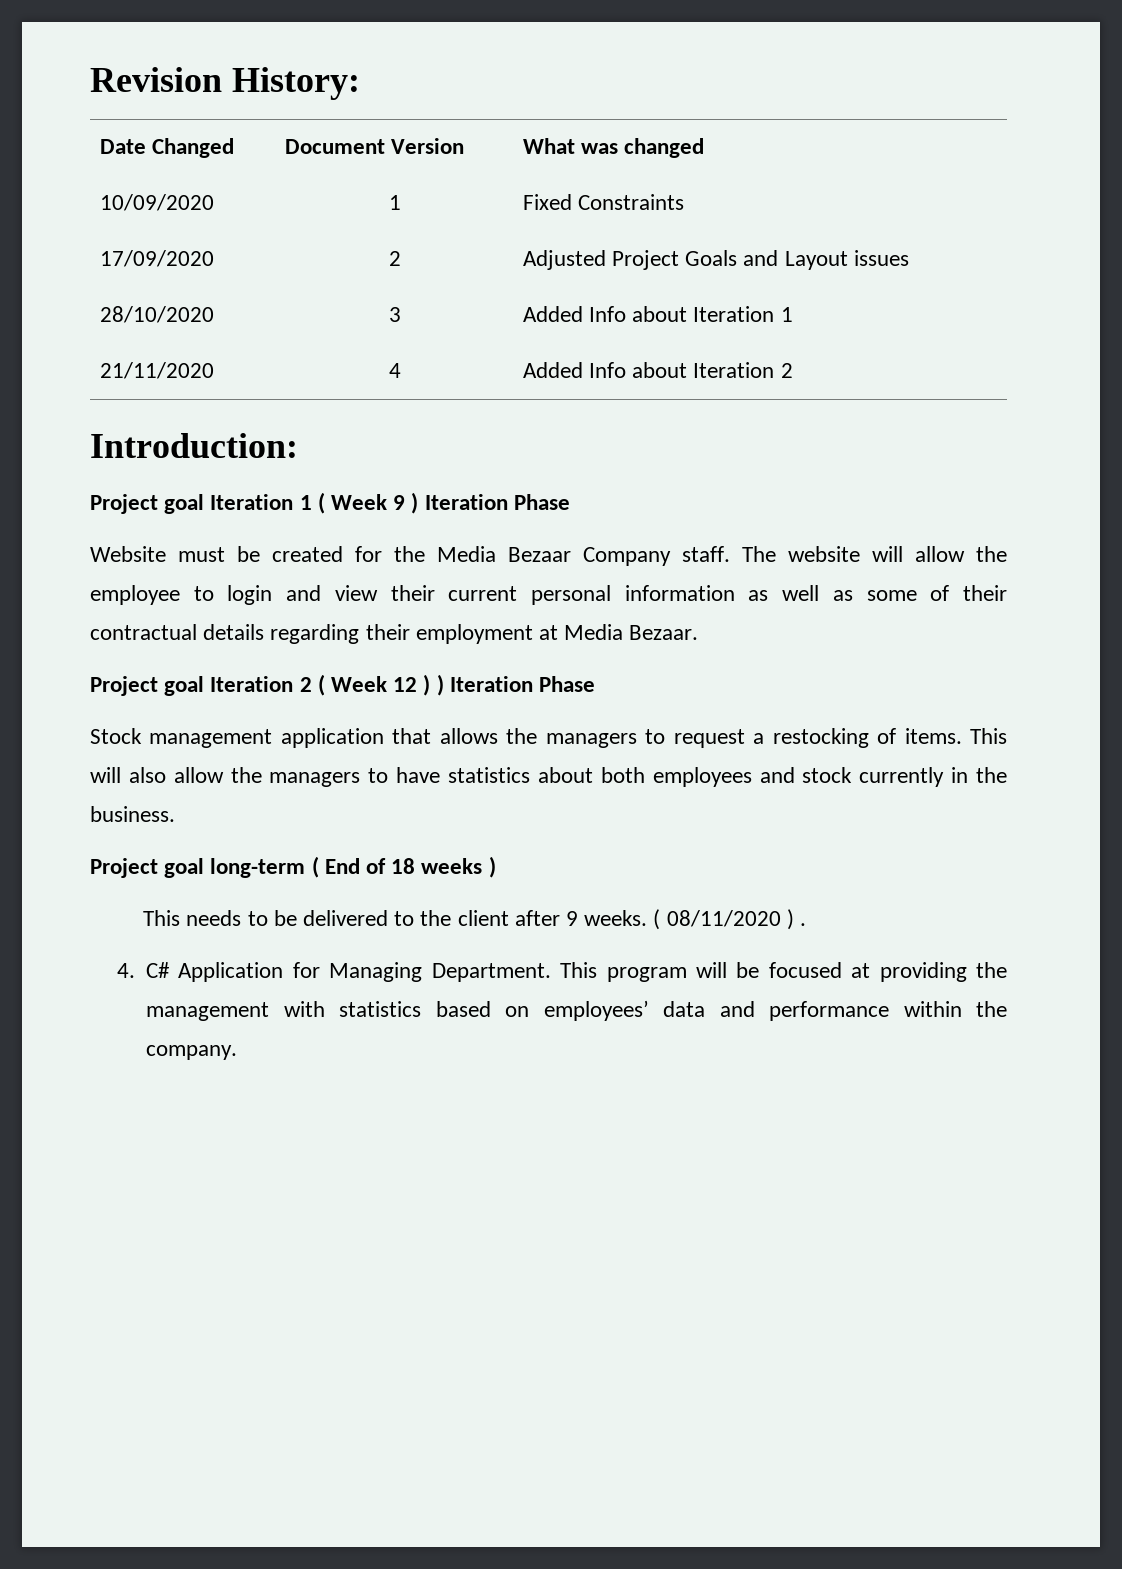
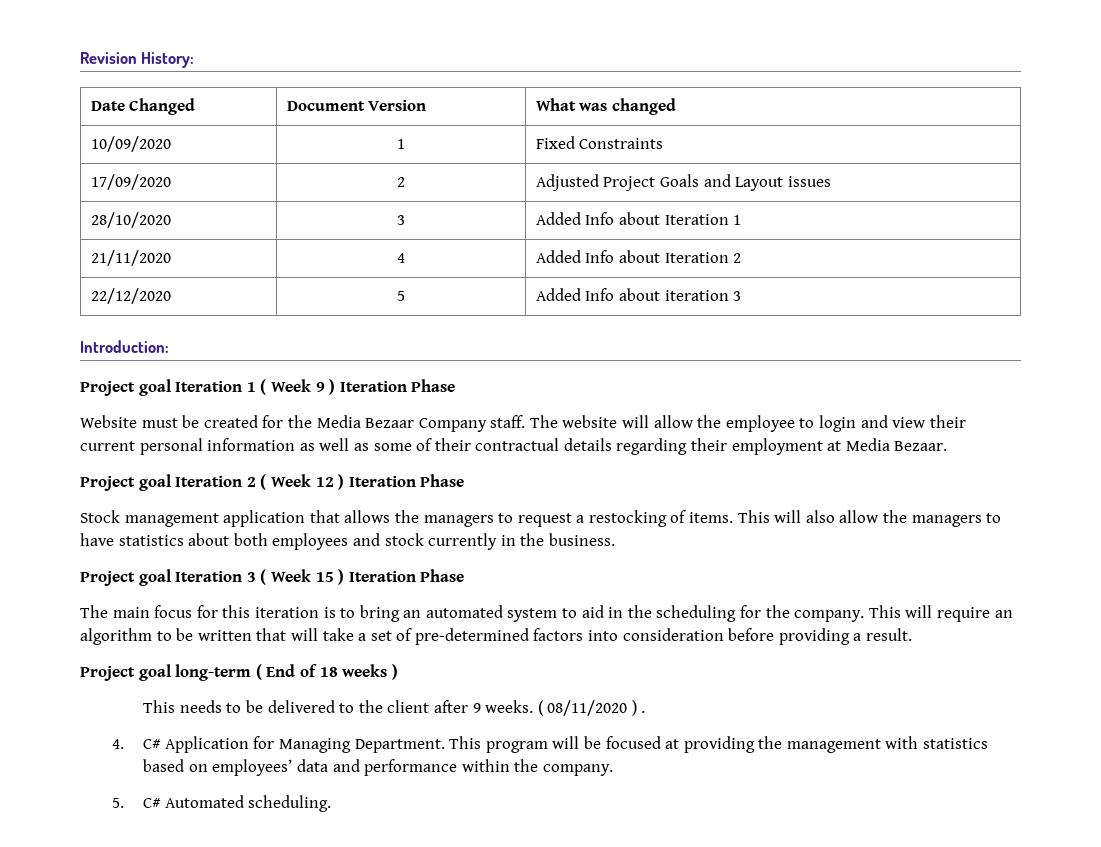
(793, 370) none -> [90,288,171,304] [397,291,405,301] [535,288,742,301] // 22/12/2020 | 5 | Added Info about iteration 3
[436,674,444,696] ) -> (345, 482) none
(175, 814) none -> [80,569,465,586] [80,605,1013,622] [80,628,913,645] // Project goal Iteration 3 ( Week 15 ) Iteration Phase // The main focus for this iteration is to bring an automated system to aid in the scheduling for the company. This will require an algorithm to be written that will take a set of pre-determined factors into consideration before providing a result.
(238, 1052) none -> [111,795,332,812] // 5. C# Automated scheduling.

